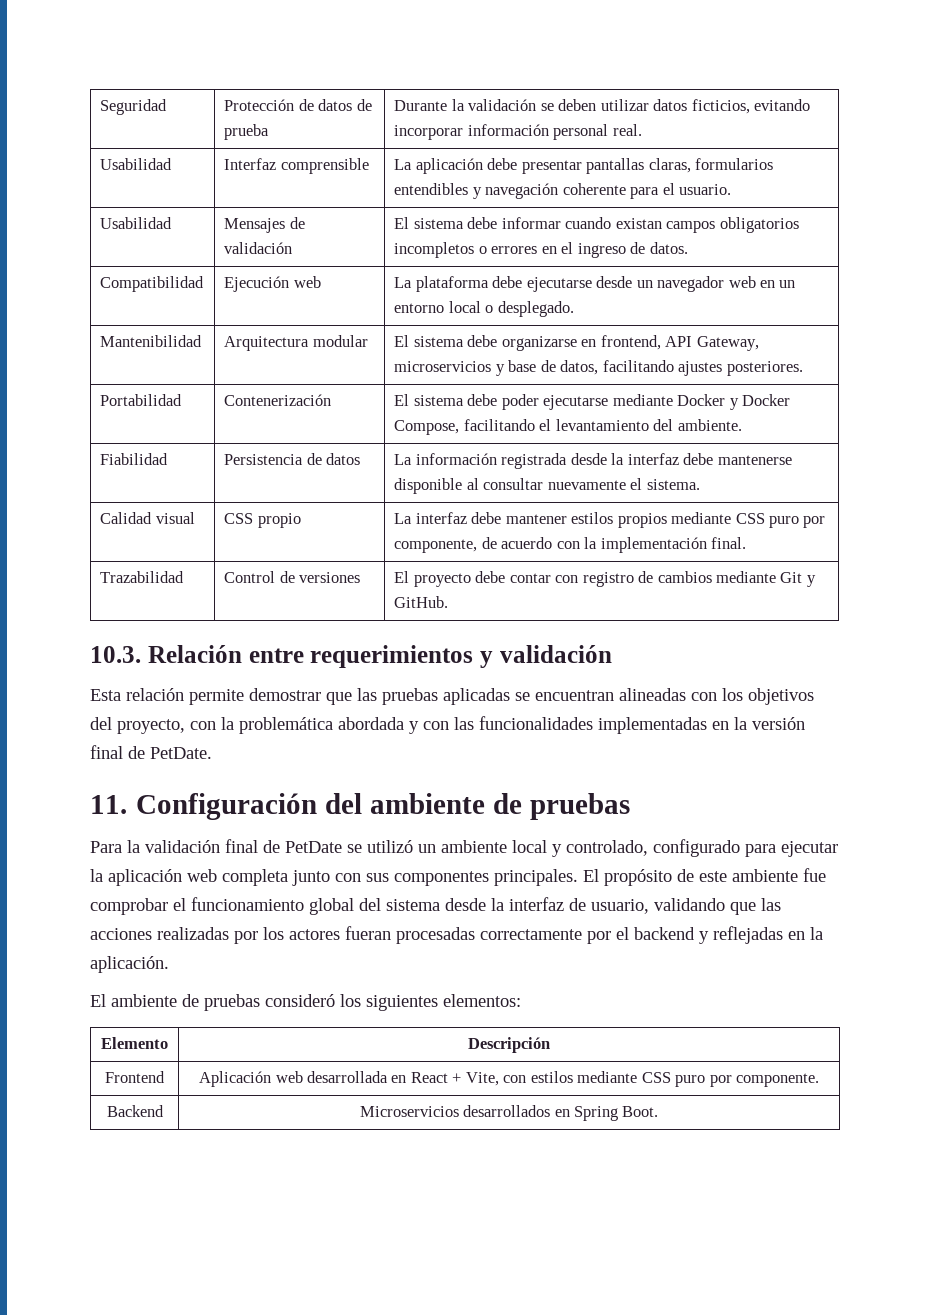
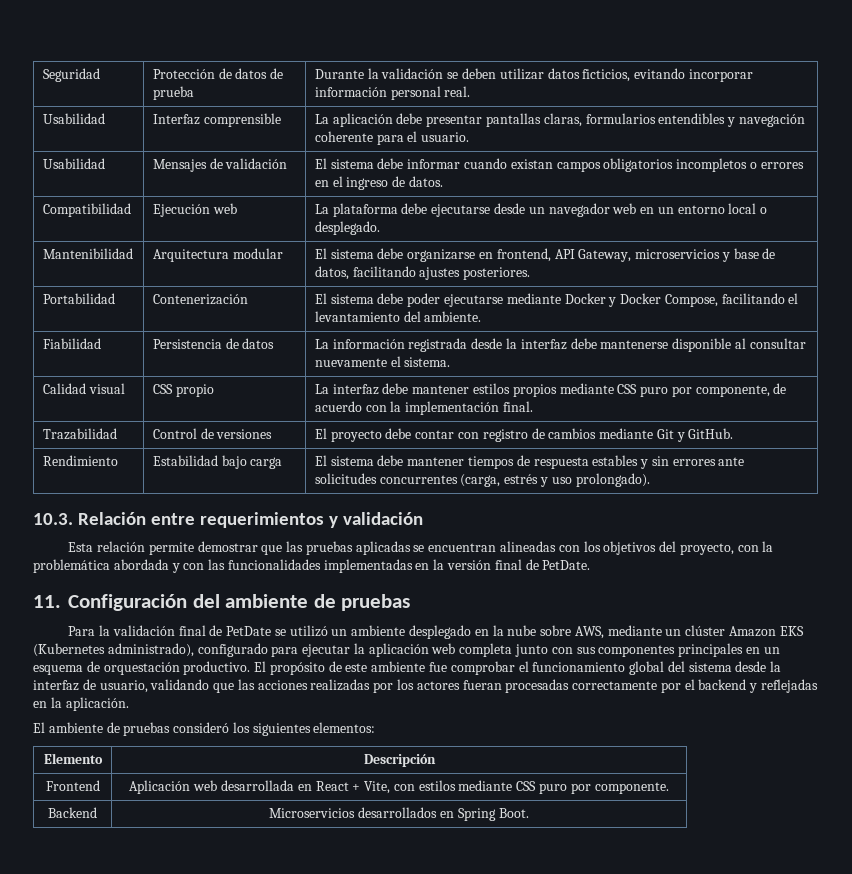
(449, 602) none -> [42,455,118,466] [152,455,283,469] [314,455,745,469] [314,473,650,487] // Rendimiento | Estabilidad bajo carga | El sistema debe mantener tiempos de respuesta estables y sin errores ante solicitudes concurrentes (carga, estrés y uso prolongado).
[512,840,648,857] local y controlado, -> [408,625,804,639] [33,643,194,657] desplegado en la nube sobre AWS, mediante un clúster Amazon EKS (Kubernetes administrado),
[494,869,578,886] principales. -> [678,643,780,657] [33,661,251,675] principales en un esquema de orquestación productivo.

